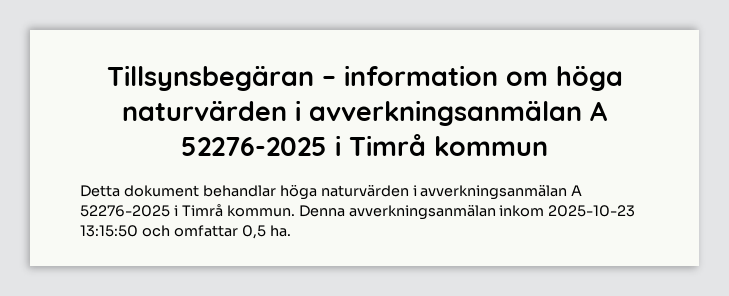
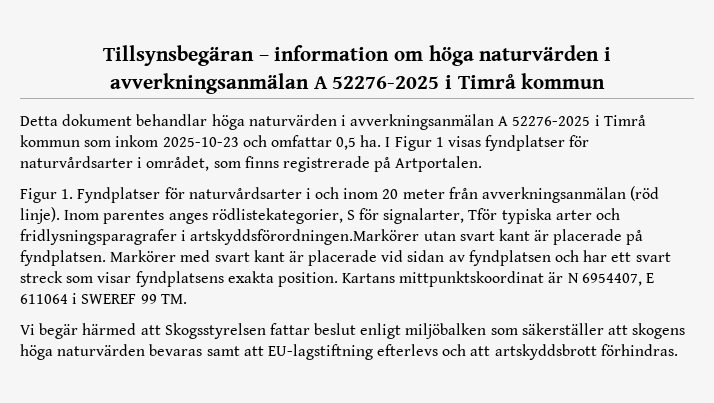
[226,204,496,220] kommun. Denna avverkningsanmälan -> [20,135,112,147] kommun som
[80,225,138,237] 13:15:50 -> (239, 142) none
(291, 231) none -> [385,135,590,151] [20,156,483,172] [20,186,660,203] [20,207,621,224] [20,229,644,245] [20,250,671,266] [20,271,655,287] [20,293,187,304] [20,323,686,339] [20,344,678,360] I Figur 1 visas fyndplatser för naturvårdsarter i området, som finns registrerade på Artportalen. // Figur 1. Fyndplatser för naturvårdsarter i och inom 20 meter från avverkningsanmälan (röd linje). Inom parentes anges rödlistekategorier, S för signalarter, Tför typiska arter och fridlysningsparagrafer i artskyddsförordningen.Markörer utan svart kant är placerade på fyndplatsen. Markörer med svart kant är placerade vid sidan av fyndplatsen och har ett svart streck som visar fyndplatsens exakta position. Kartans mittpunktskoordinat är N 6954407, E 611064 i SWEREF 99 TM. // Vi begär härmed att Skogsstyrelsen fattar beslut enligt miljöbalken som säkerställer att skogens höga naturvärden bevaras samt att EU-lagstiftning efterlevs och att artskyddsbrott förhindras.

